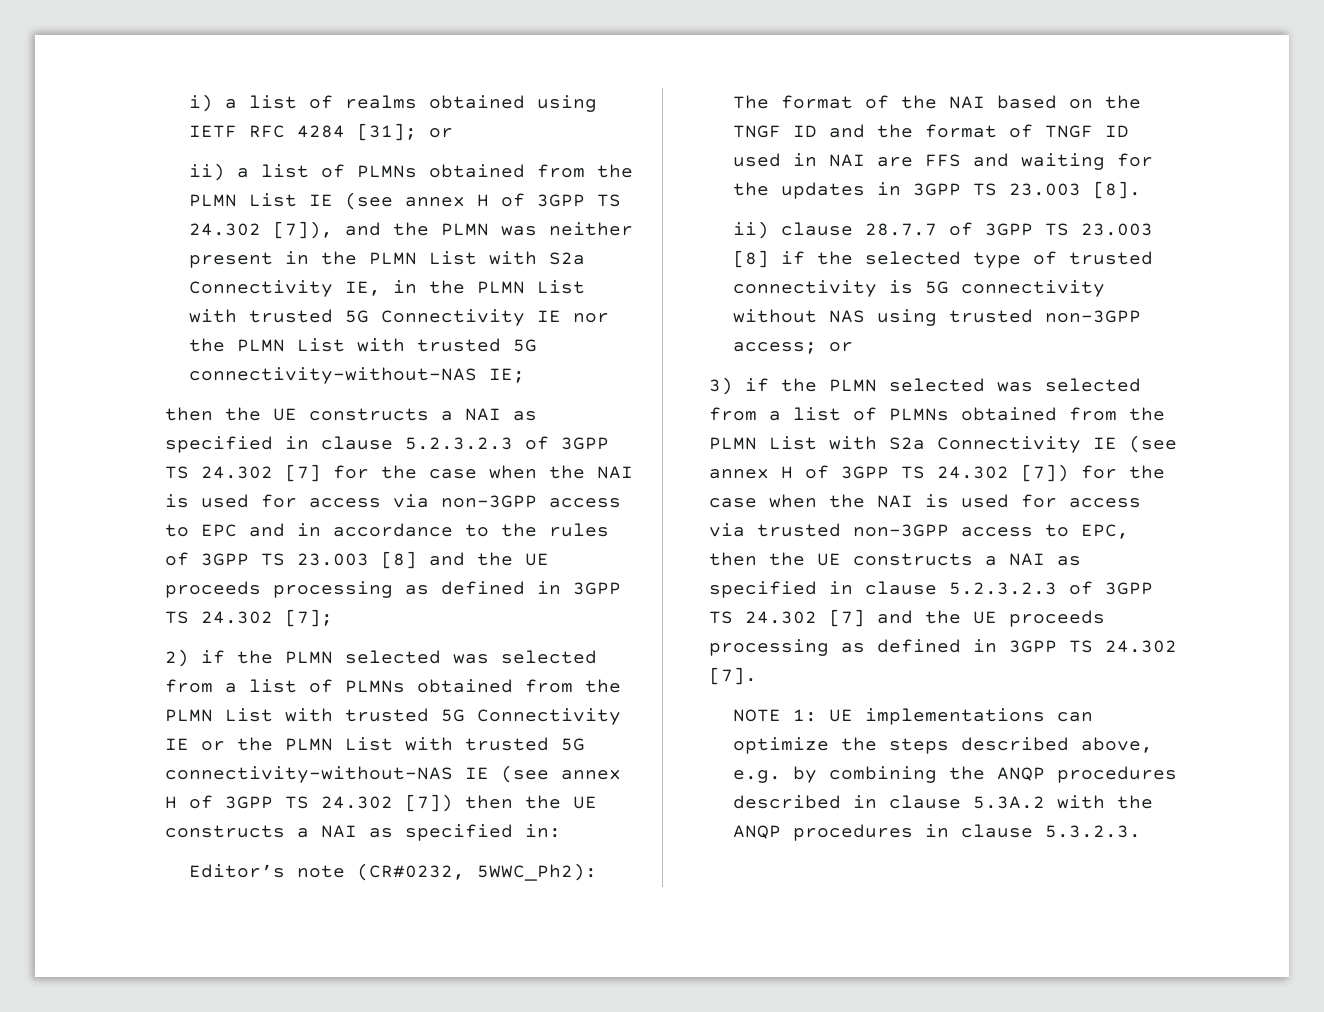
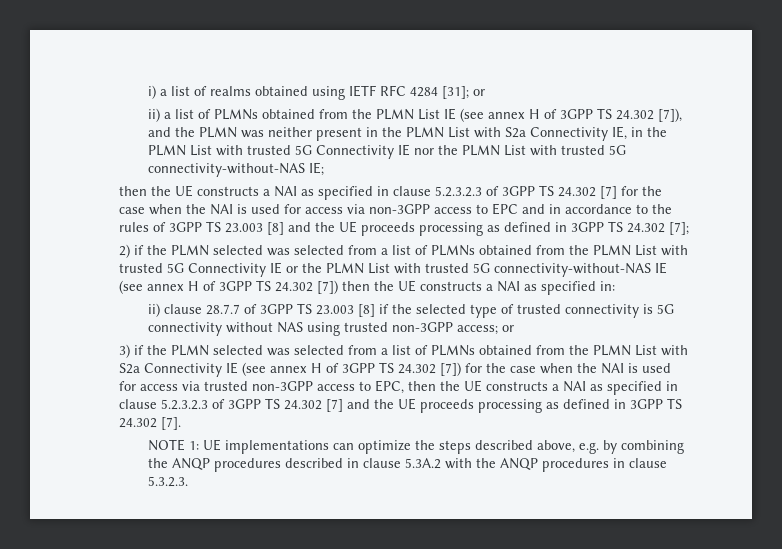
[189,863,598,881] [733,95,1142,109] [733,124,1130,138] [733,153,1154,170] [733,181,1142,199] // Editor’s note (CR#0232, 5WWC_Ph2): The format of the NAI based on the TNGF ID and the format of TNGF ID used in NAI are FFS and waiting for the updates in 3GPP TS 23.003 [8]. -> (616, 286) none

